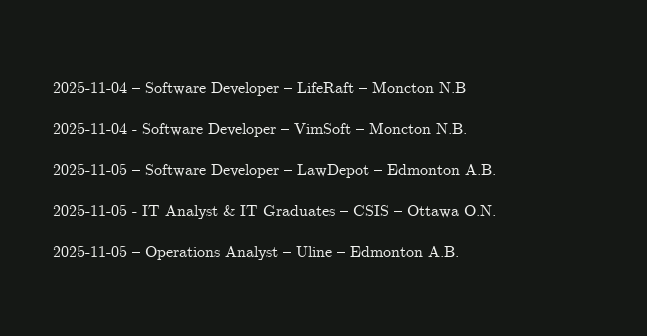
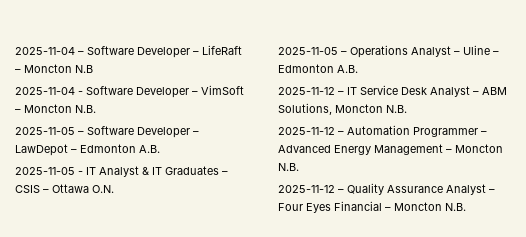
(459, 251) none -> [278,85,507,97] [278,103,407,115] [278,125,487,137] [278,144,503,155] [278,163,299,171] [278,183,495,195] [278,201,466,213] // 2025-11-12 – IT Service Desk Analyst – ABM Solutions, Moncton N.B. // 2025-11-12 – Automation Programmer – Advanced Energy Management – Moncton N.B. // 2025-11-12 – Quality Assurance Analyst – Four Eyes Financial – Moncton N.B.

